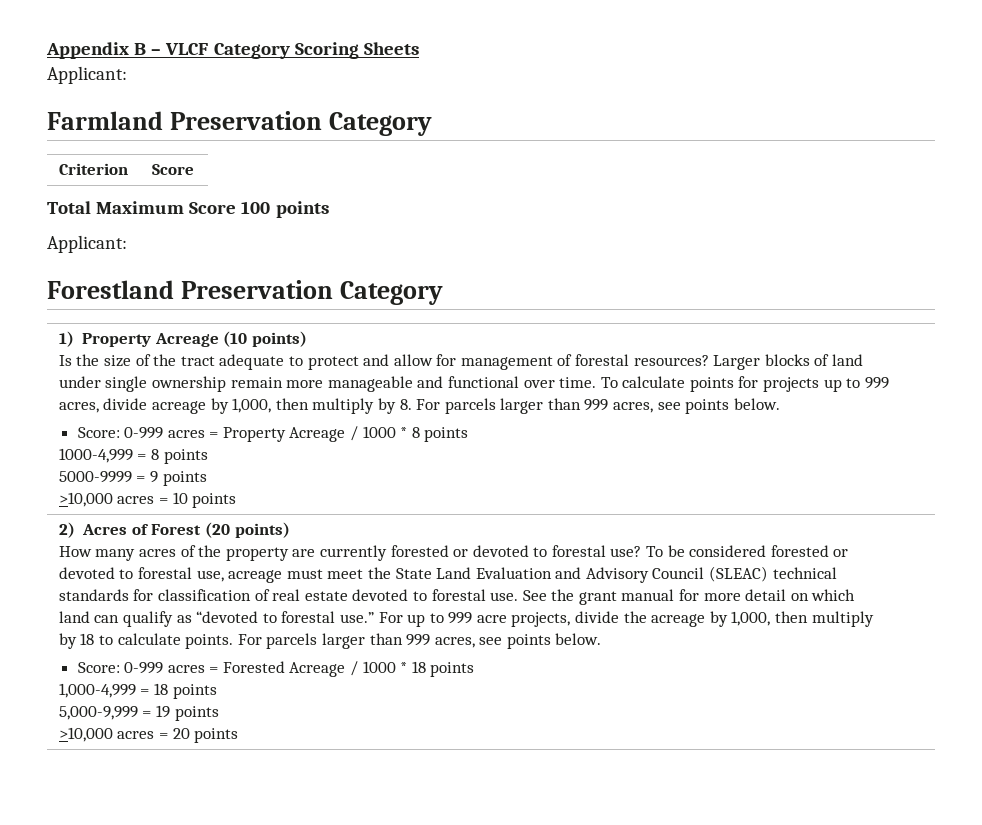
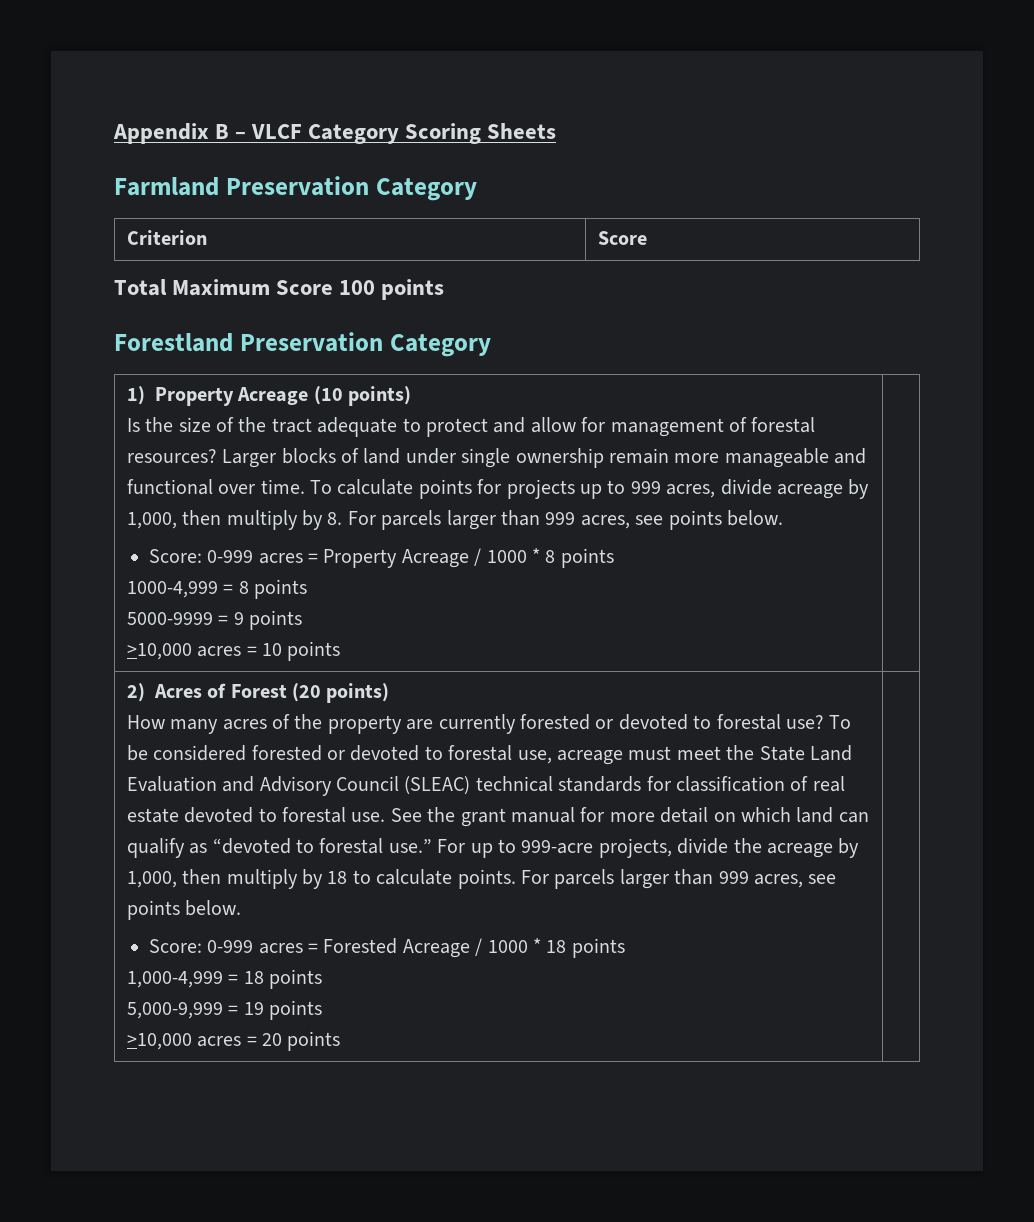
[47,66,127,84] // Applicant: -> (557, 131) none
[47,235,127,253] // Applicant: -> (445, 289) none
[448,612,507,624] 999 acre -> [521,840,594,854] 999-acre

